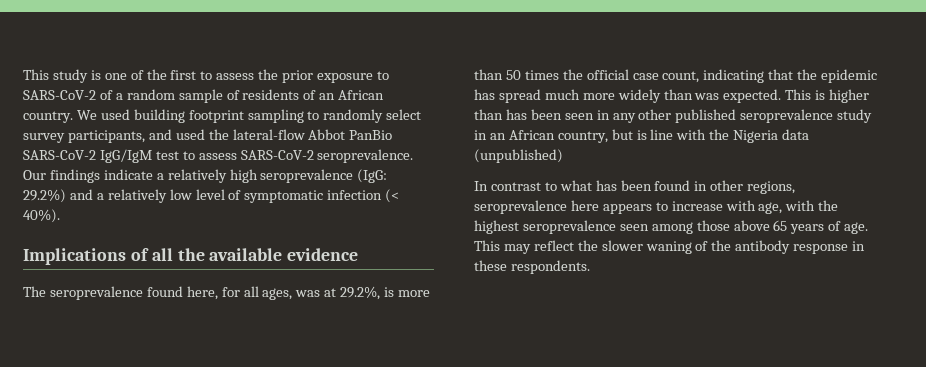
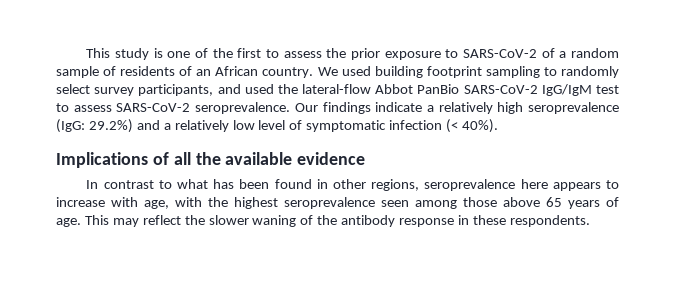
[23,286,431,300] [474,69,878,83] [474,89,870,103] [474,109,873,123] [474,129,810,143] [474,149,563,163] // The seroprevalence found here, for all ages, was at 29.2%, is more than 50 times the official case count, indicating that the epidemic has spread much more widely than was expected. This is higher than has been seen in any other published seroprevalence study in an African country, but is line with the Nigeria data (unpublished) -> (366, 158) none

